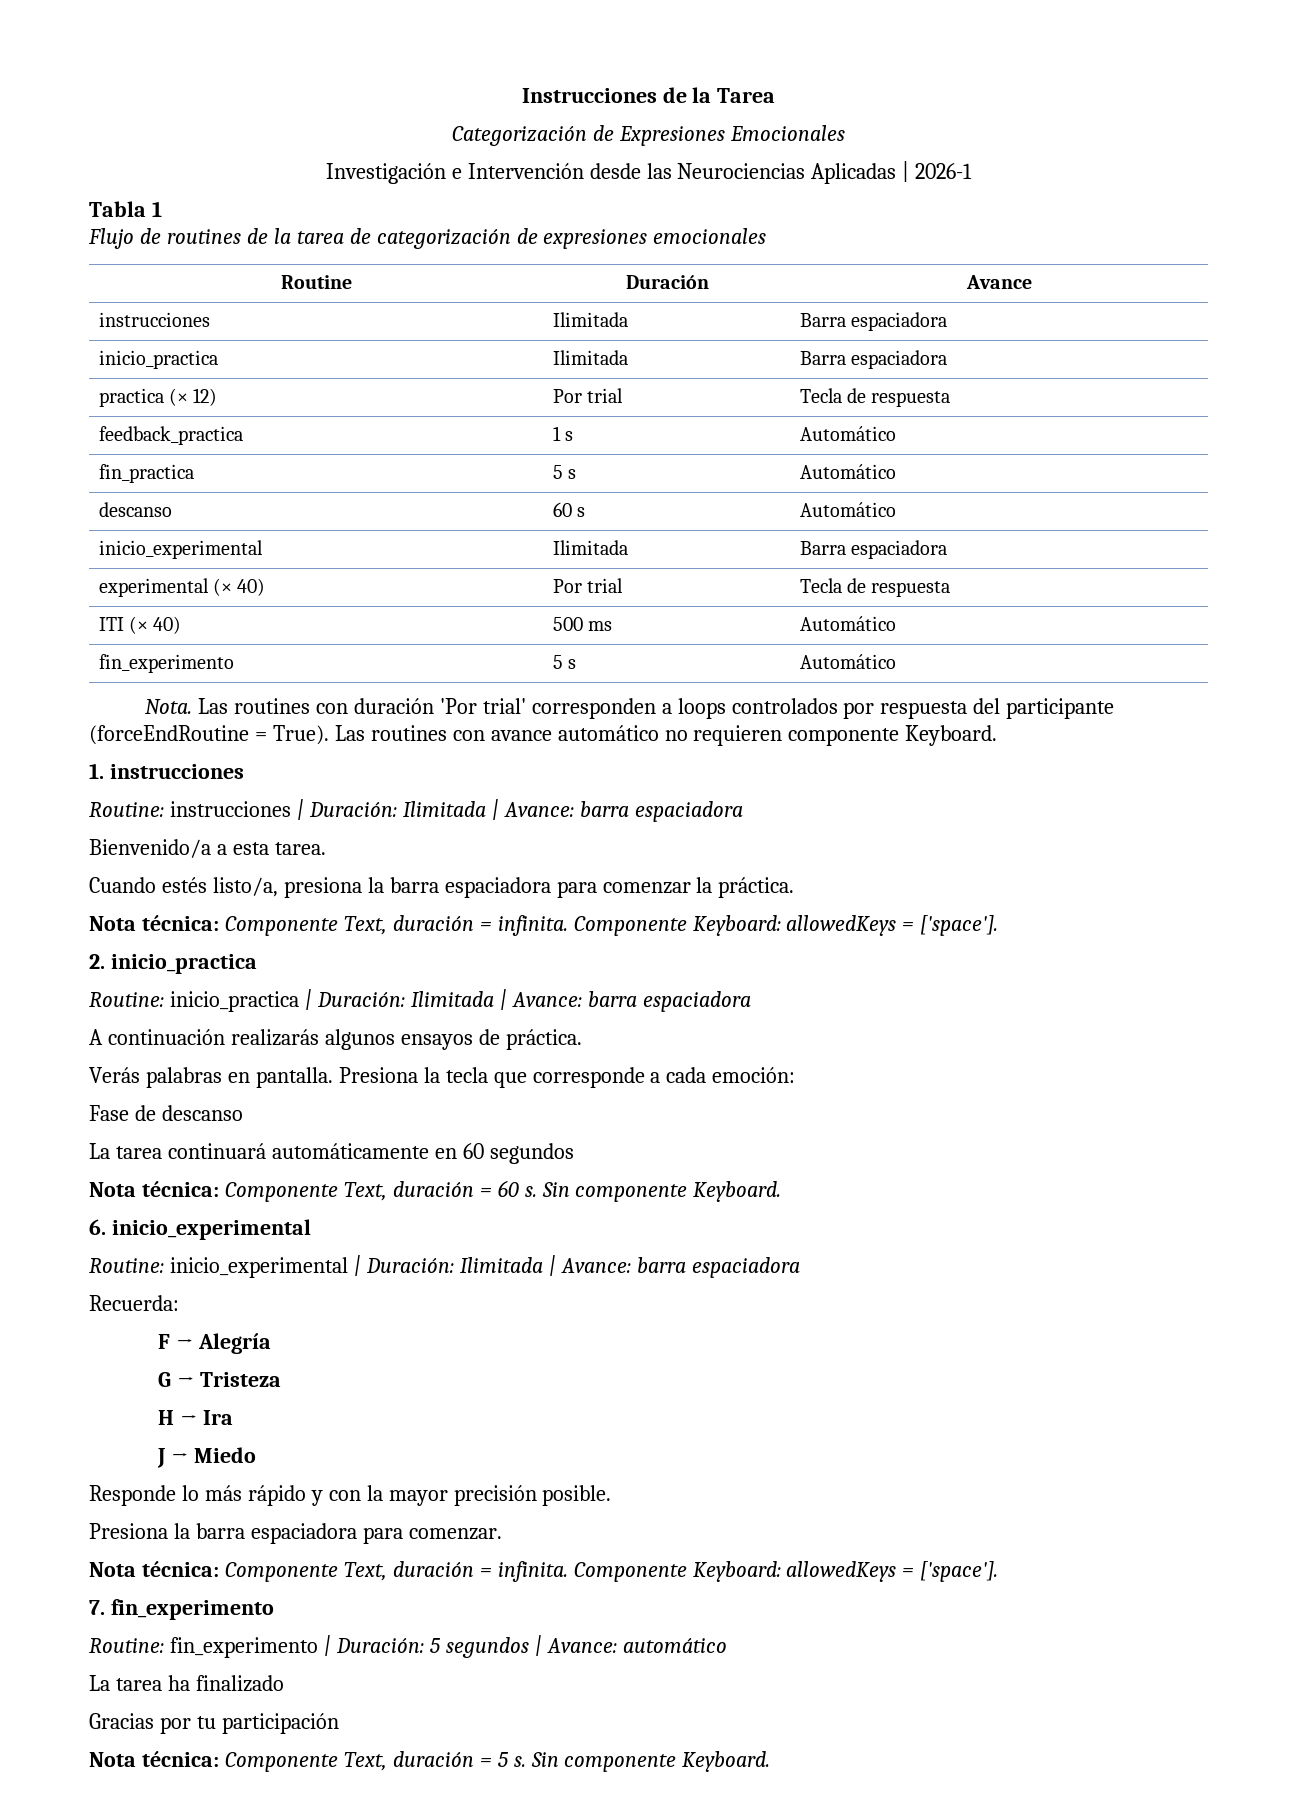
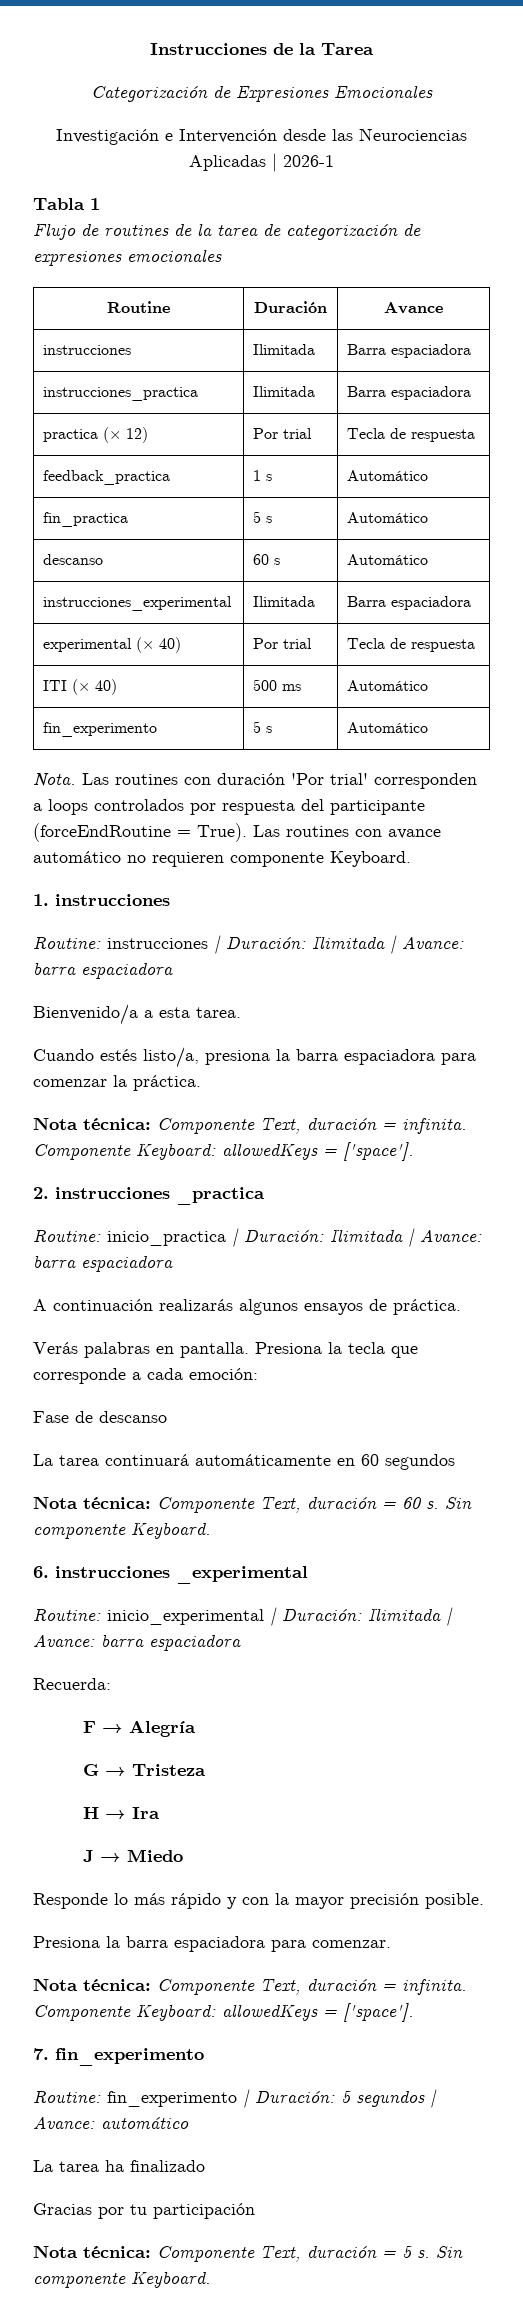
[98,350,218,369] inicio_practica -> [42,387,198,401] instrucciones_practica
[98,540,263,559] inicio_experimental -> [42,596,232,611] instrucciones_experimental
[110,954,257,974] inicio_practica -> [55,1187,265,1205] instrucciones _practica
[111,1219,311,1240] inicio_experimental -> [55,1566,308,1584] instrucciones _experimental

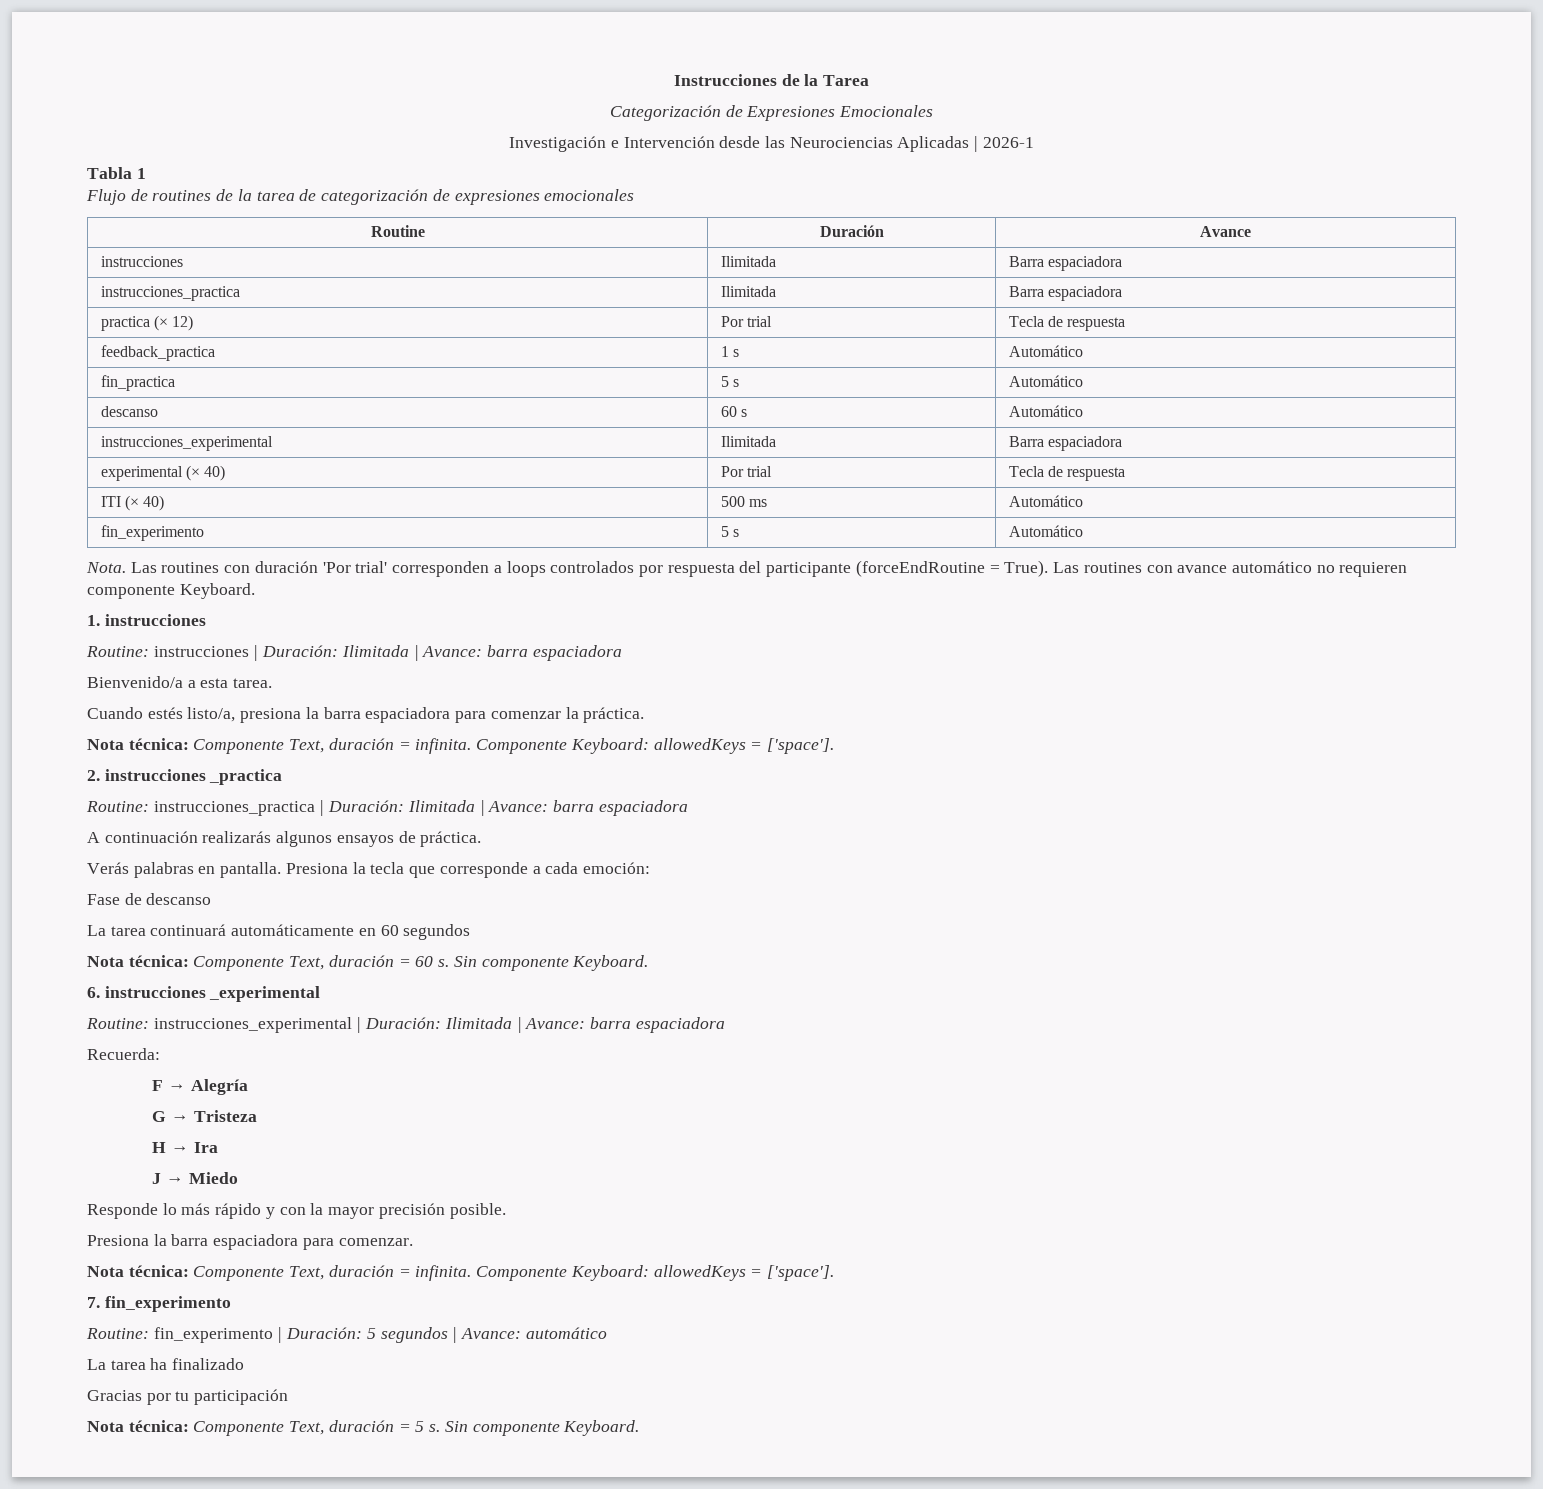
[107,1231,226,1246] inicio_practica -> [153,801,315,816] instrucciones_practica
[107,1609,264,1625] inicio_experimental -> [153,1017,352,1033] instrucciones_experimental

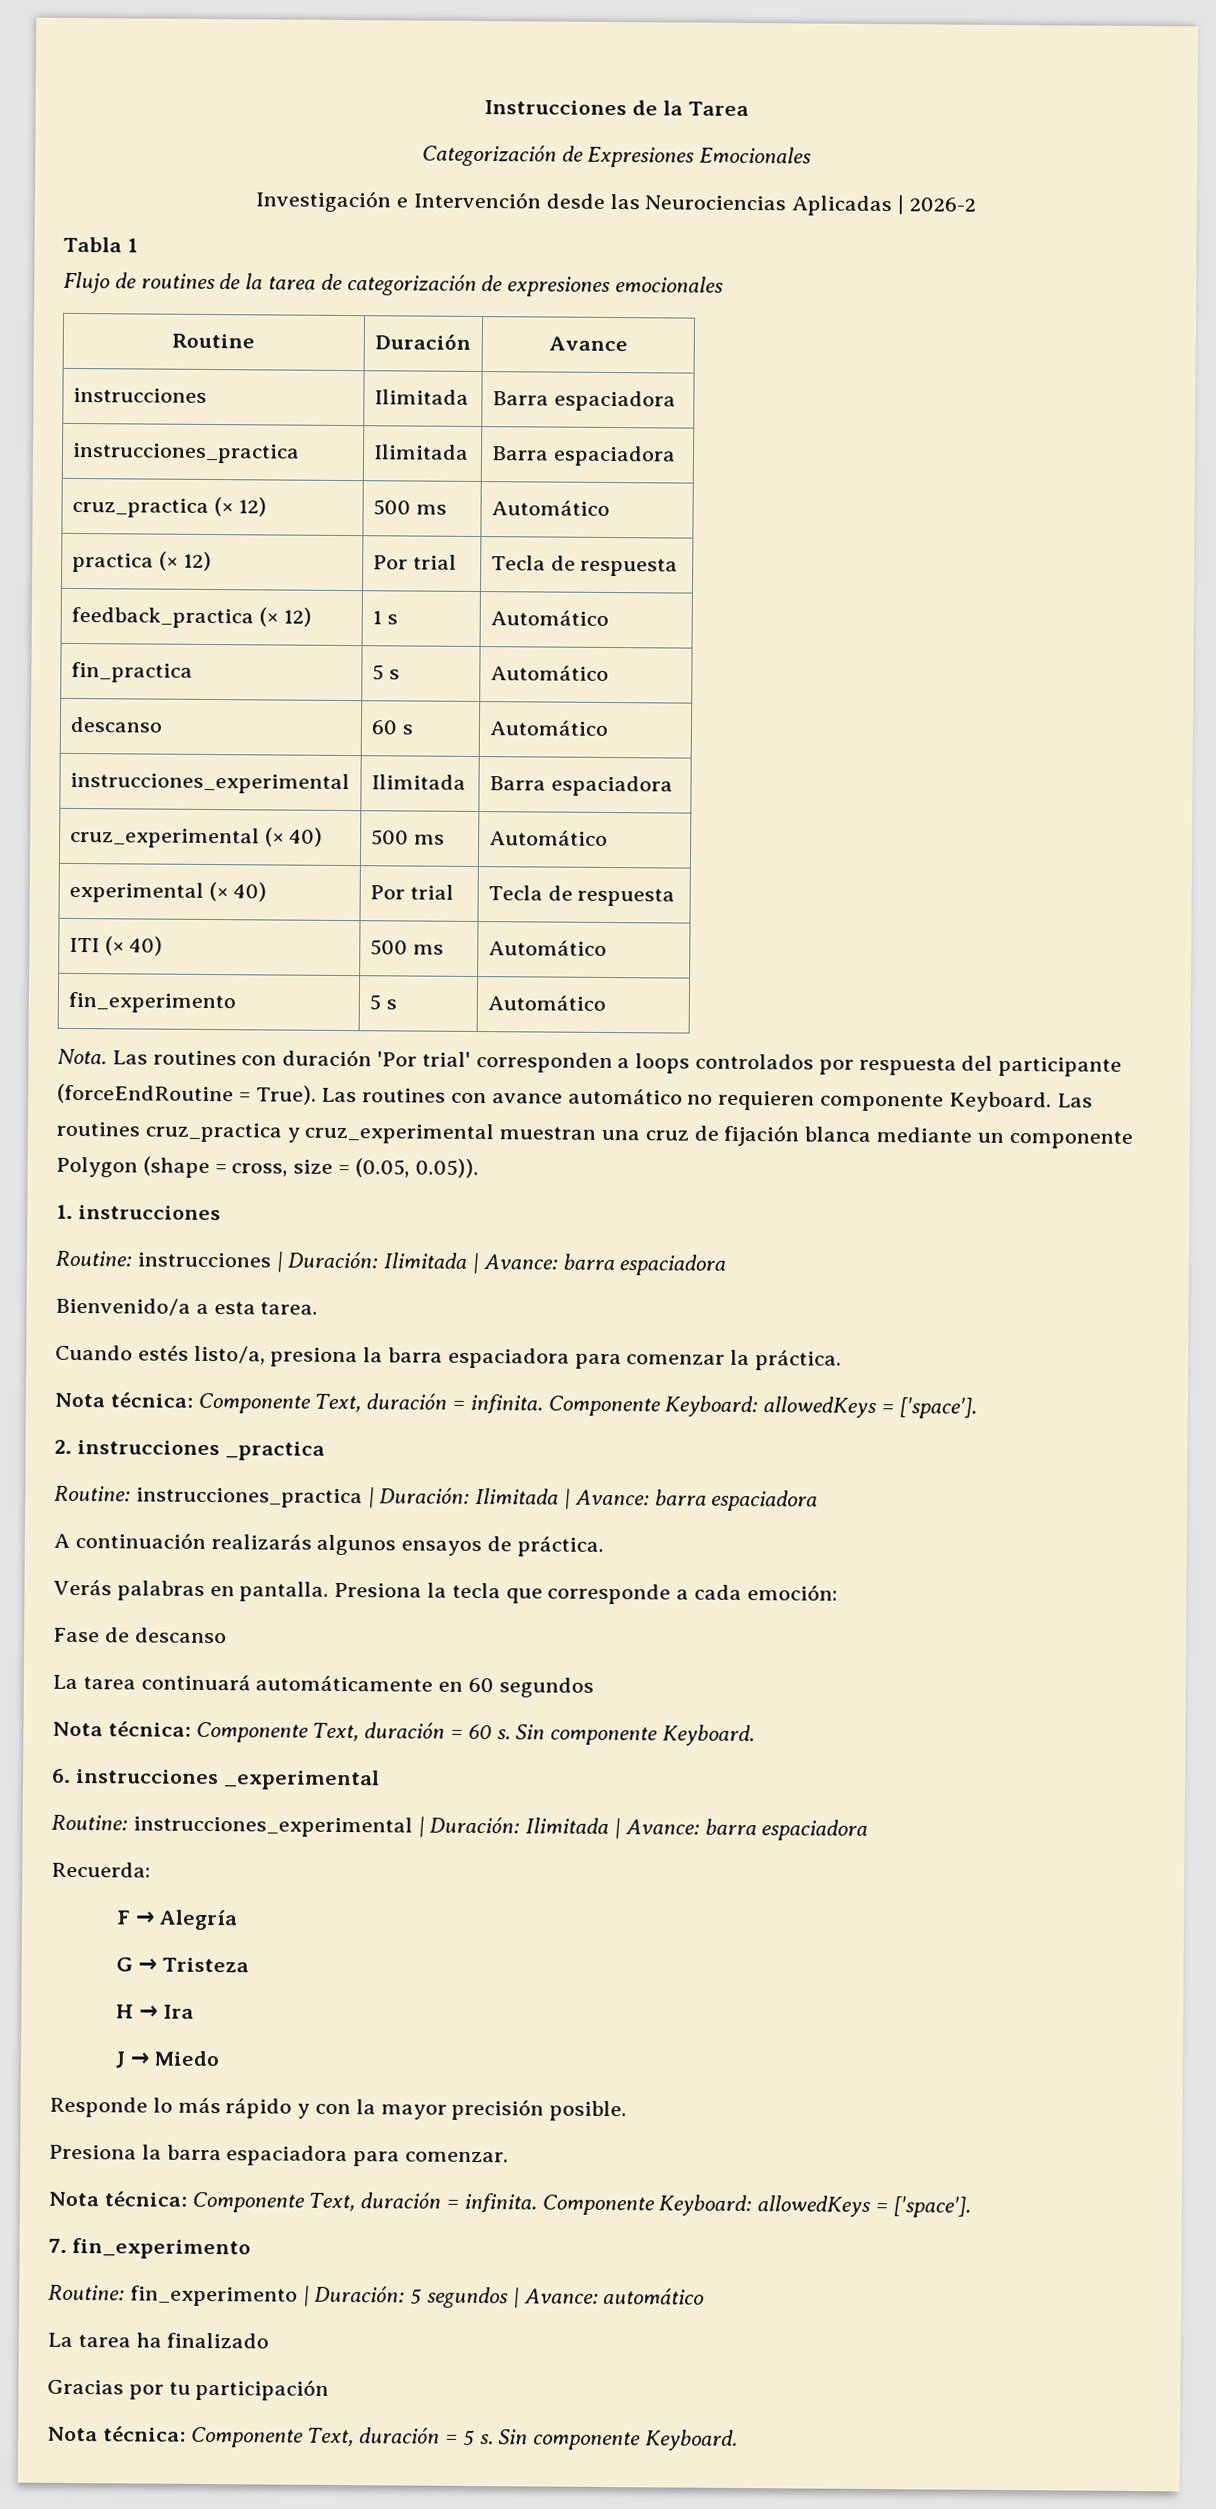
[982,137,1034,148] 2026-1 -> [908,197,976,212] 2026-2
(1123, 293) none -> [71,497,268,518] [372,499,447,516] [490,500,610,516] // cruz_practica (× 12) | 500 ms | Automático
(215, 353) none -> [258,607,313,627] (× 12)
(1123, 443) none -> [69,826,324,849] [370,829,445,846] [488,830,608,846] // cruz_experimental (× 40) | 500 ms | Automático
(255, 591) none -> [1056,1093,1093,1108] [56,1121,1133,1149] [56,1156,479,1179] Las routines cruz_practica y cruz_experimental muestran una cruz de fijación blanca mediante un componente Polygon (shape = cross, size = (0.05, 0.05)).

